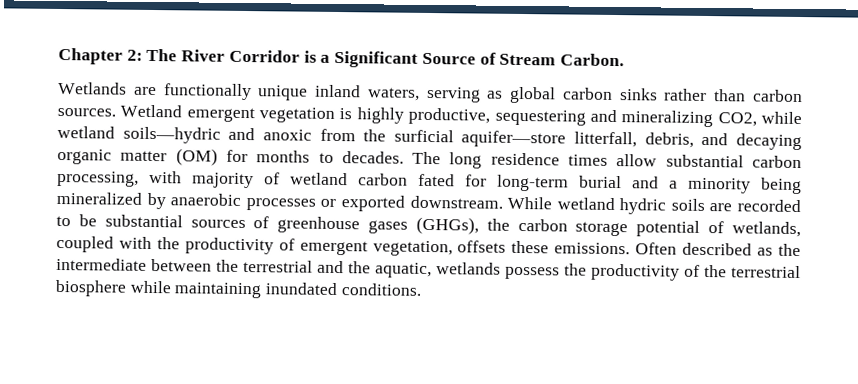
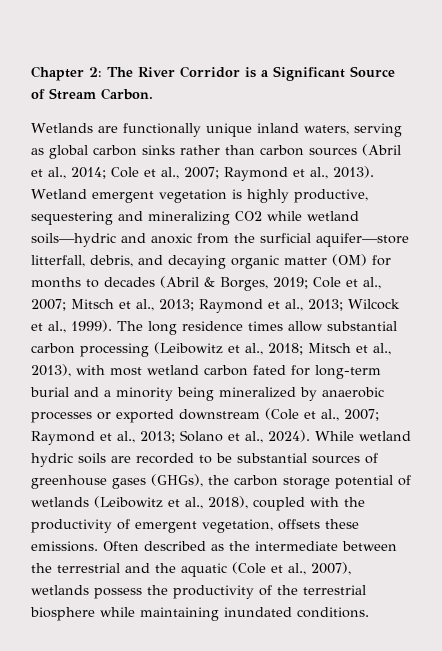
[57,107,116,117] sources. -> [309,144,401,156] [31,166,374,181] sources (Abril et al., 2014; Cole et al., 2007; Raymond et al., 2013).
[717,112,757,127] CO2, -> [235,211,262,221] CO2
[341,151,404,164] decades. -> [104,276,381,291] [31,299,400,313] [31,320,112,333] decades (Abril & Borges, 2019; Cole et al., 2007; Mitsch et al., 2013; Raymond et al., 2013; Wilcock et al., 1999).
[57,170,280,189] processing, with majority of -> [80,342,391,357] [31,364,142,377] processing (Leibowitz et al., 2018; Mitsch et al., 2013), with most
[409,195,503,209] downstream. -> [179,408,379,421] [31,430,310,445] downstream (Cole et al., 2007; Raymond et al., 2013; Solano et al., 2024).
[732,221,801,238] wetlands, -> [31,496,248,509] wetlands (Leibowitz et al., 2018),
[375,262,432,279] aquatic, -> [181,562,351,577] aquatic (Cole et al., 2007),

